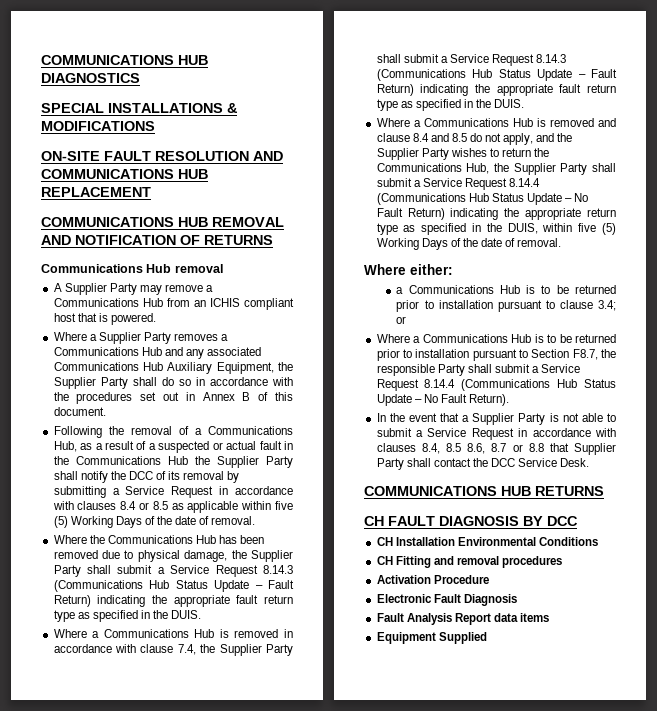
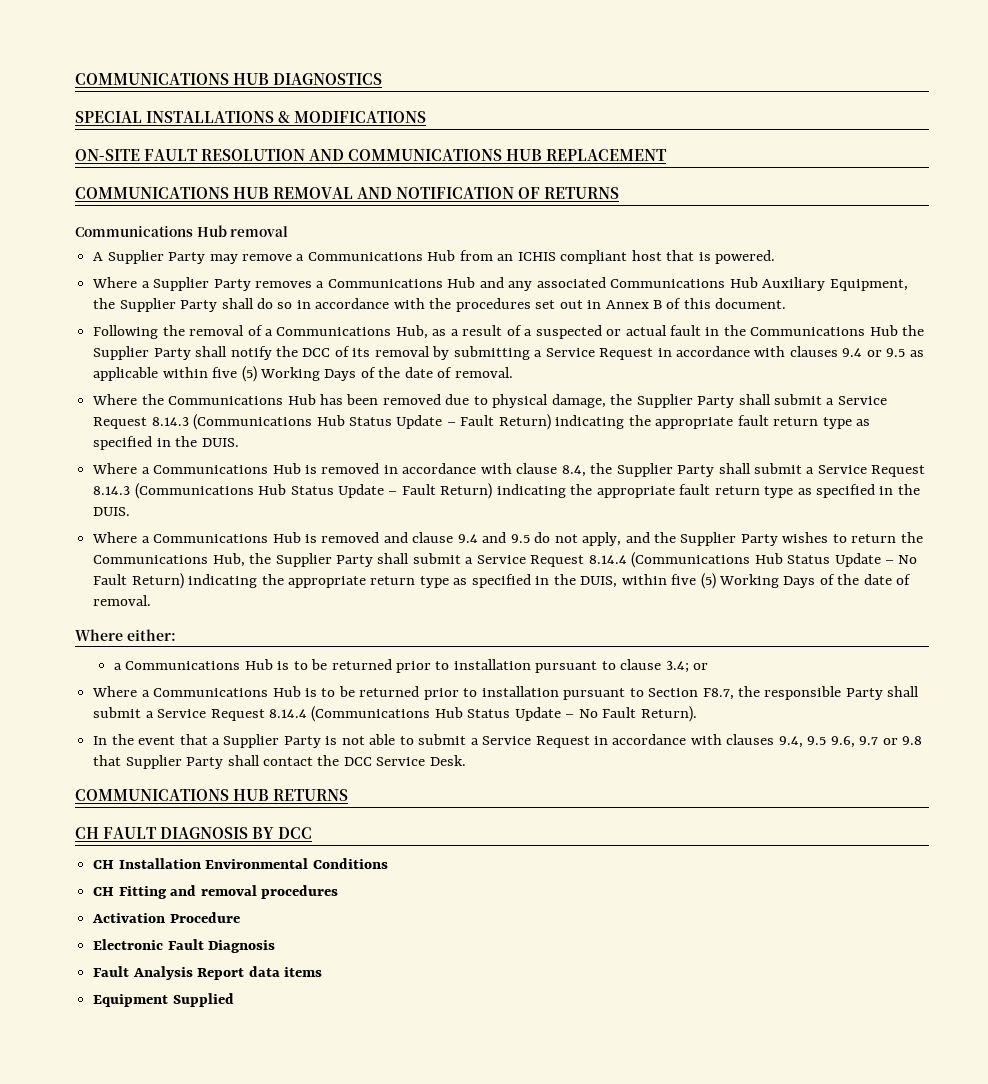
[120,501,168,510] 8.4 or 8.5 -> [842,348,906,357] 9.4 or 9.5
[177,644,196,655] 7.4, -> [561,465,586,477] 8.4,
[412,133,467,142] 8.4 and 8.5 -> [457,532,530,543] 9.4 and 9.5
[421,443,544,454] 8.4, 8.5 8.6, 8.7 or 8.8 -> [778,736,923,748] 9.4, 9.5 9.6, 9.7 or 9.8

